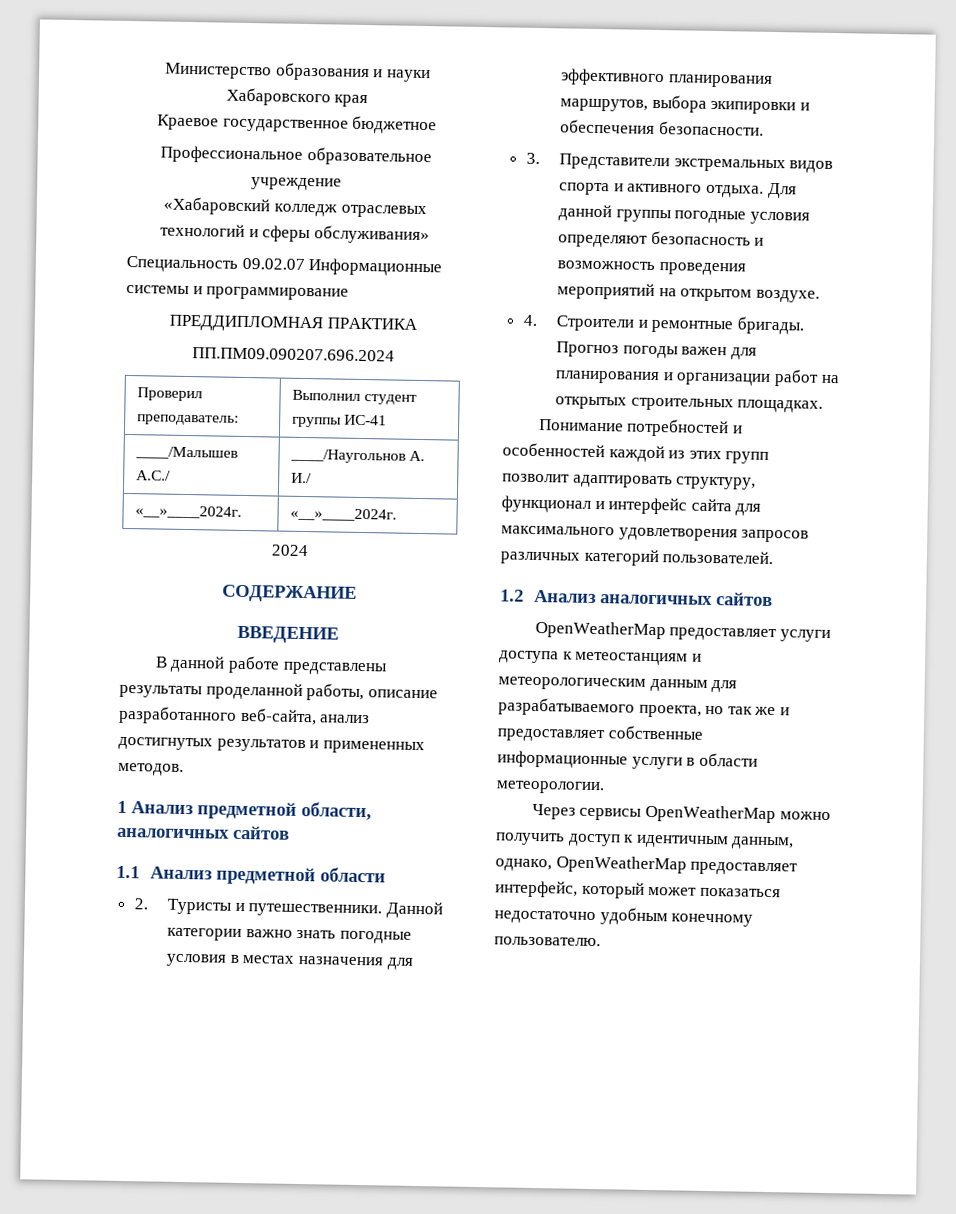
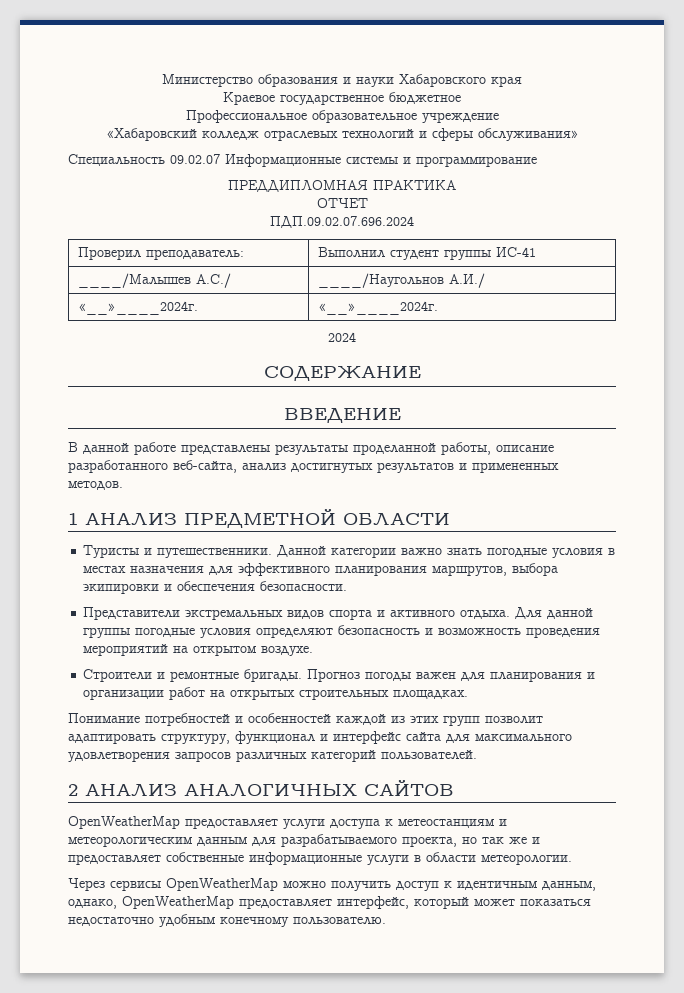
[191,347,395,362] ПП.ПМ09.090207.696.2024 -> [316,198,368,208] [270,216,414,228] ОТЧЕТ // ПДП.09.02.07.696.2024
[409,450,426,462] [291,472,313,484] А. И./ -> [449,273,486,288] А.И./
[131,801,372,821] [117,825,290,840] [116,865,386,886] [133,898,148,910] Анализ предметной области, аналогичных сайтов // 1.1 Анализ предметной области // 2. -> [85,509,450,528] АНАЛИЗ ПРЕДМЕТНОЙ ОБЛАСТИ //
[525,152,540,164] 3. -> (348, 586) none
[522,314,538,326] 4. -> (314, 651) none
[500,589,773,607] 1.2 Анализ аналогичных сайтов -> [68,780,454,796] 2 АНАЛИЗ АНАЛОГИЧНЫХ САЙТОВ

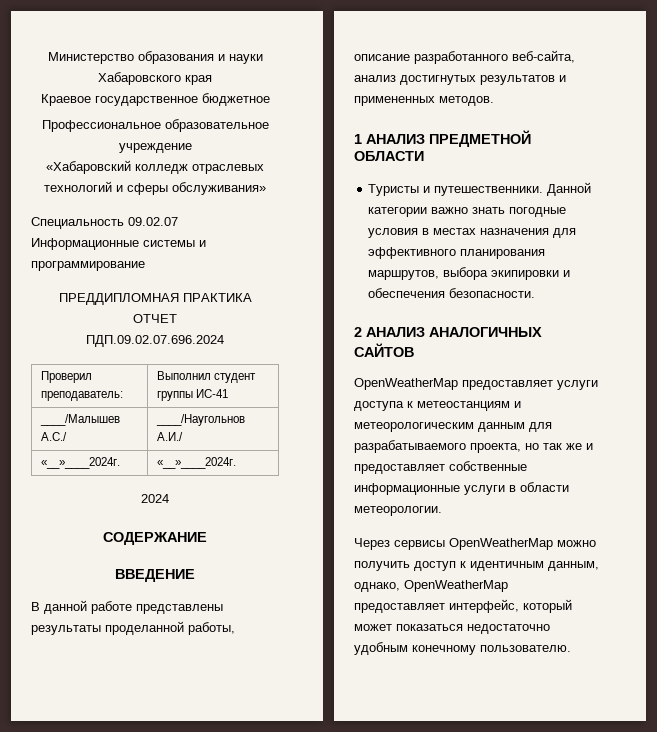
[83,607,594,620] [83,625,601,638] [83,644,314,656] [83,669,596,682] [83,687,469,700] [68,713,543,726] [68,731,572,744] [68,750,477,762] // Представители экстремальных видов спорта и активного отдыха. Для данной группы погодные условия определяют безопасность и возможность проведения мероприятий на открытом воздухе. // Строители и ремонтные бригады. Прогноз погоды важен для планирования и организации работ на открытых строительных площадках. // Понимание потребностей и особенностей каждой из этих групп позволит адаптировать структуру, функционал и интерфейс сайта для максимального удовлетворения запросов различных категорий пользователей. -> (536, 293) none

